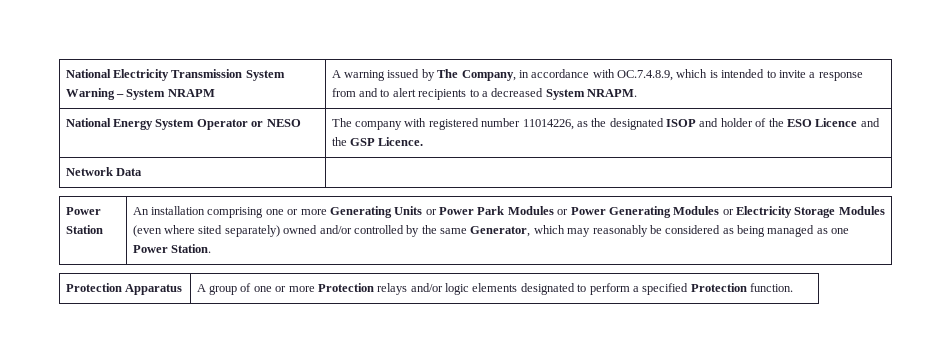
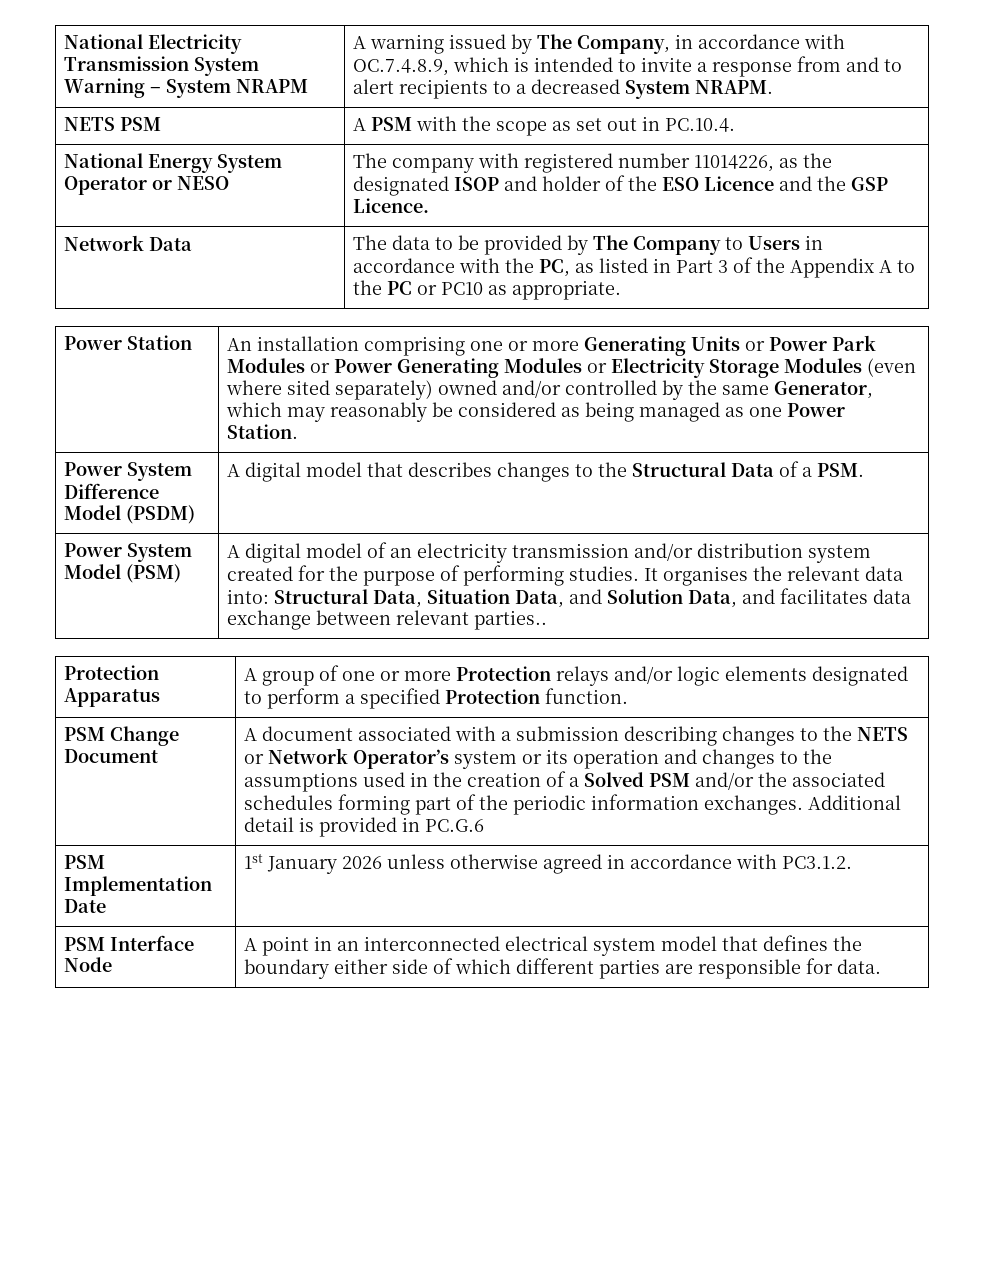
(638, 93) none -> [63,117,161,131] [352,116,735,136] // NETS PSM | A PSM with the scope as set out in PC.10.4.
(143, 172) none -> [352,235,823,255] [352,257,915,278] [352,280,621,300] The data to be provided by The Company to Users in accordance with the PC, as listed in Part 3 of the Appendix A to the PC or PC10 as appropriate.
(212, 248) none -> [63,462,192,481] [63,483,159,499] [63,505,195,524] [226,461,864,482] [63,543,192,562] [63,564,181,583] [226,542,871,563] [226,565,903,586] [226,588,911,608] [226,610,547,630] // Power System Difference Model (PSDM) | A digital model that describes changes to the Structural Data of a PSM. // Power System Model (PSM) | A digital model of an electricity transmission and/or distribution system created for the purpose of performing studies. It organises the relevant data into: Structural Data, Situation Data, and Solution Data, and facilitates data exchange between relevant parties..
(794, 287) none -> [63,726,179,746] [63,749,158,763] [243,726,908,746] [243,748,832,769] [243,771,885,792] [243,794,901,815] [243,817,484,837] [63,855,105,869] [63,876,212,896] [63,899,106,913] [243,854,852,874] [63,935,194,951] [63,957,112,972] [243,935,862,956] [243,958,881,979] // PSM Change Document | A document associated with a submission describing changes to the NETS or Network Operator’s system or its operation and changes to the assumptions used in the creation of a Solved PSM and/or the associated schedules forming part of the periodic information exchanges. Additional detail is provided in PC.G.6 // PSM Implementation Date | 1st January 2026 unless otherwise agreed in accordance with PC3.1.2. // PSM Interface Node | A point in an interconnected electrical system model that defines the boundary either side of which different parties are responsible for data.

